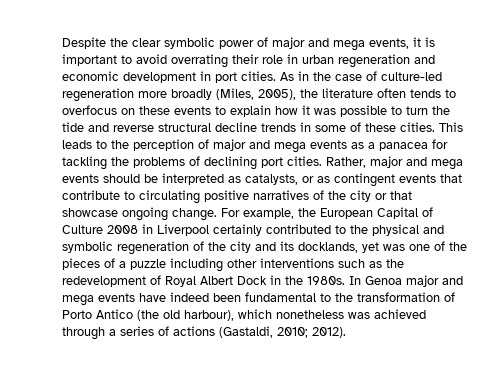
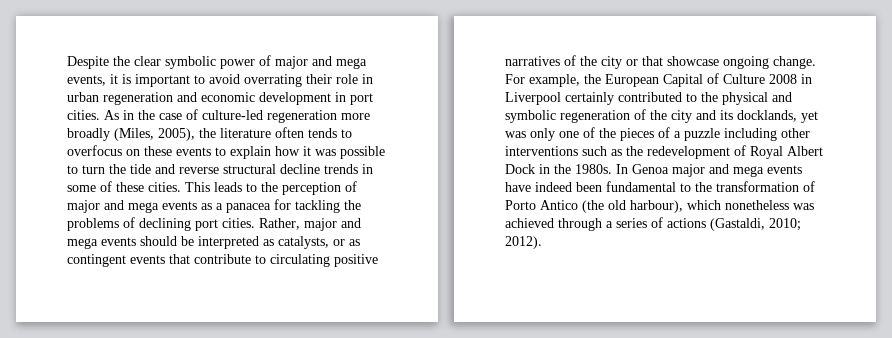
(405, 247) none -> [530,128,555,141] only

